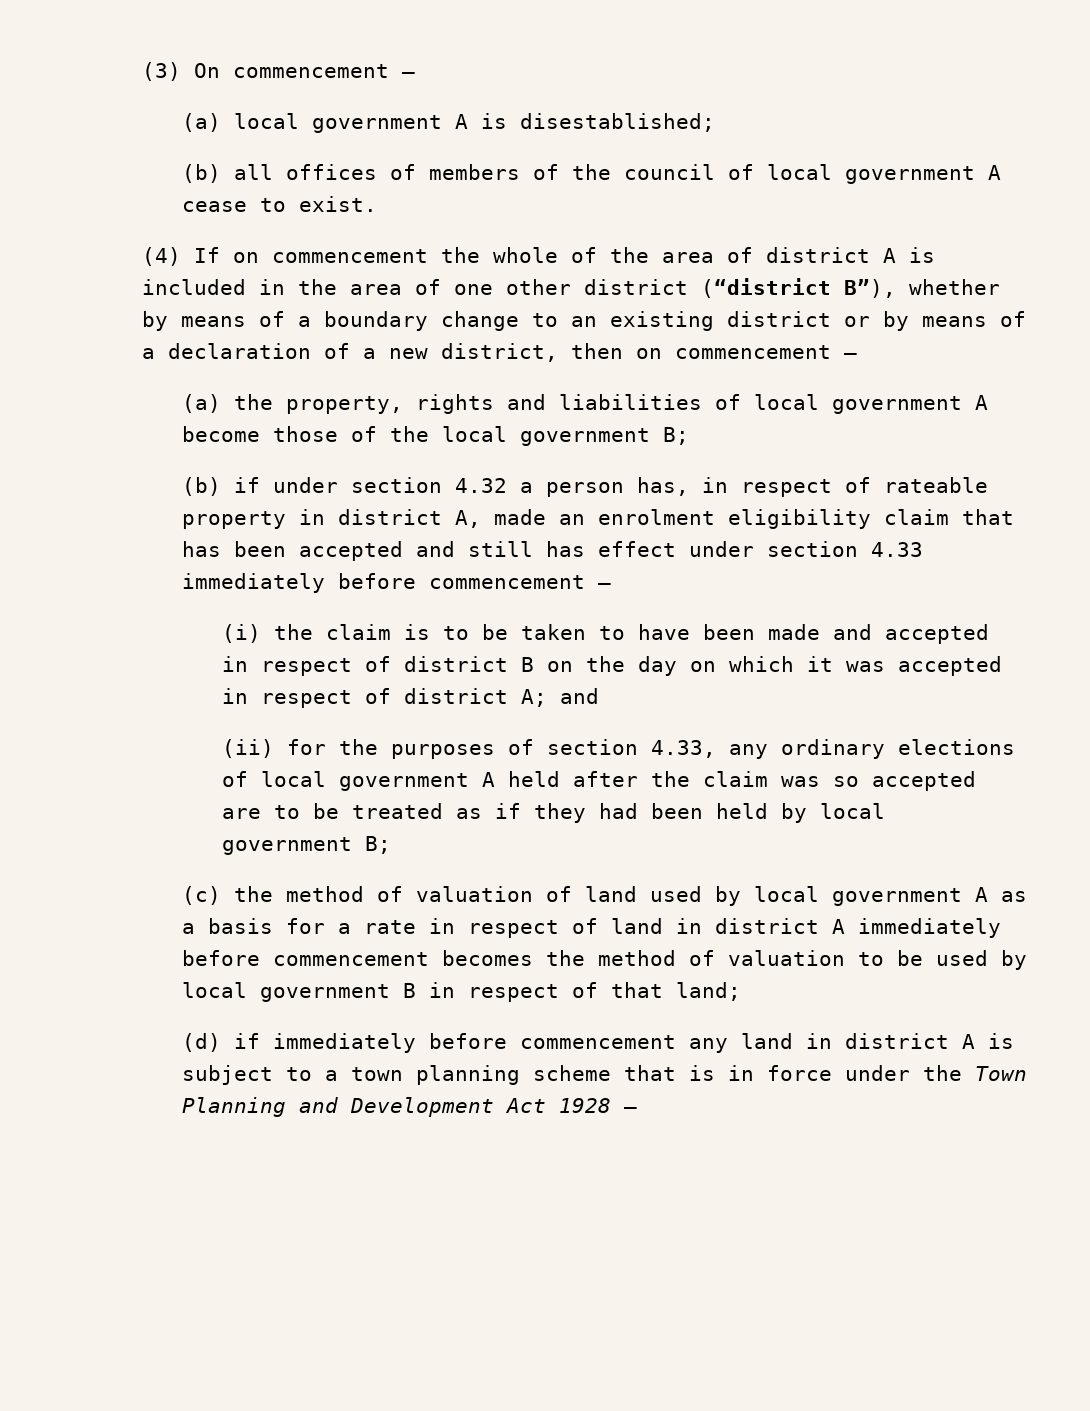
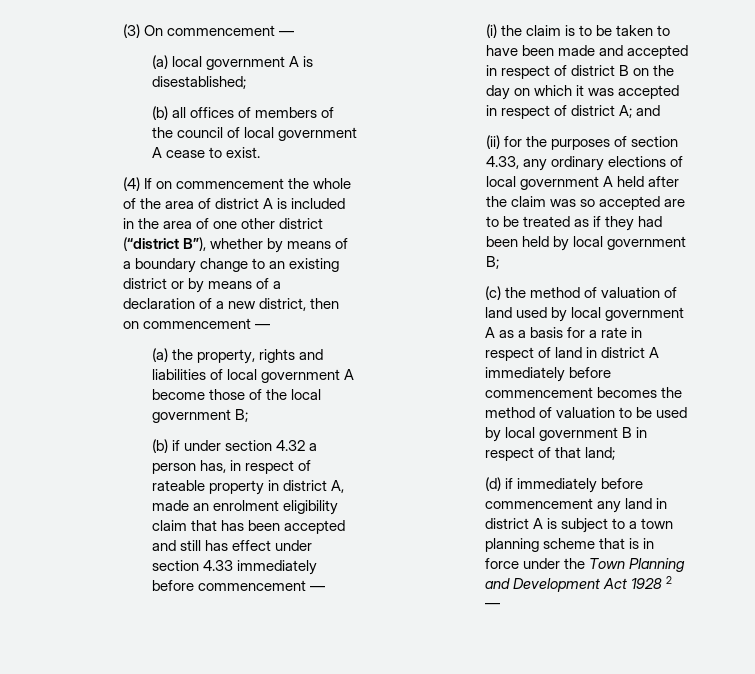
(612, 1105) none -> [665,576,672,584] 2

